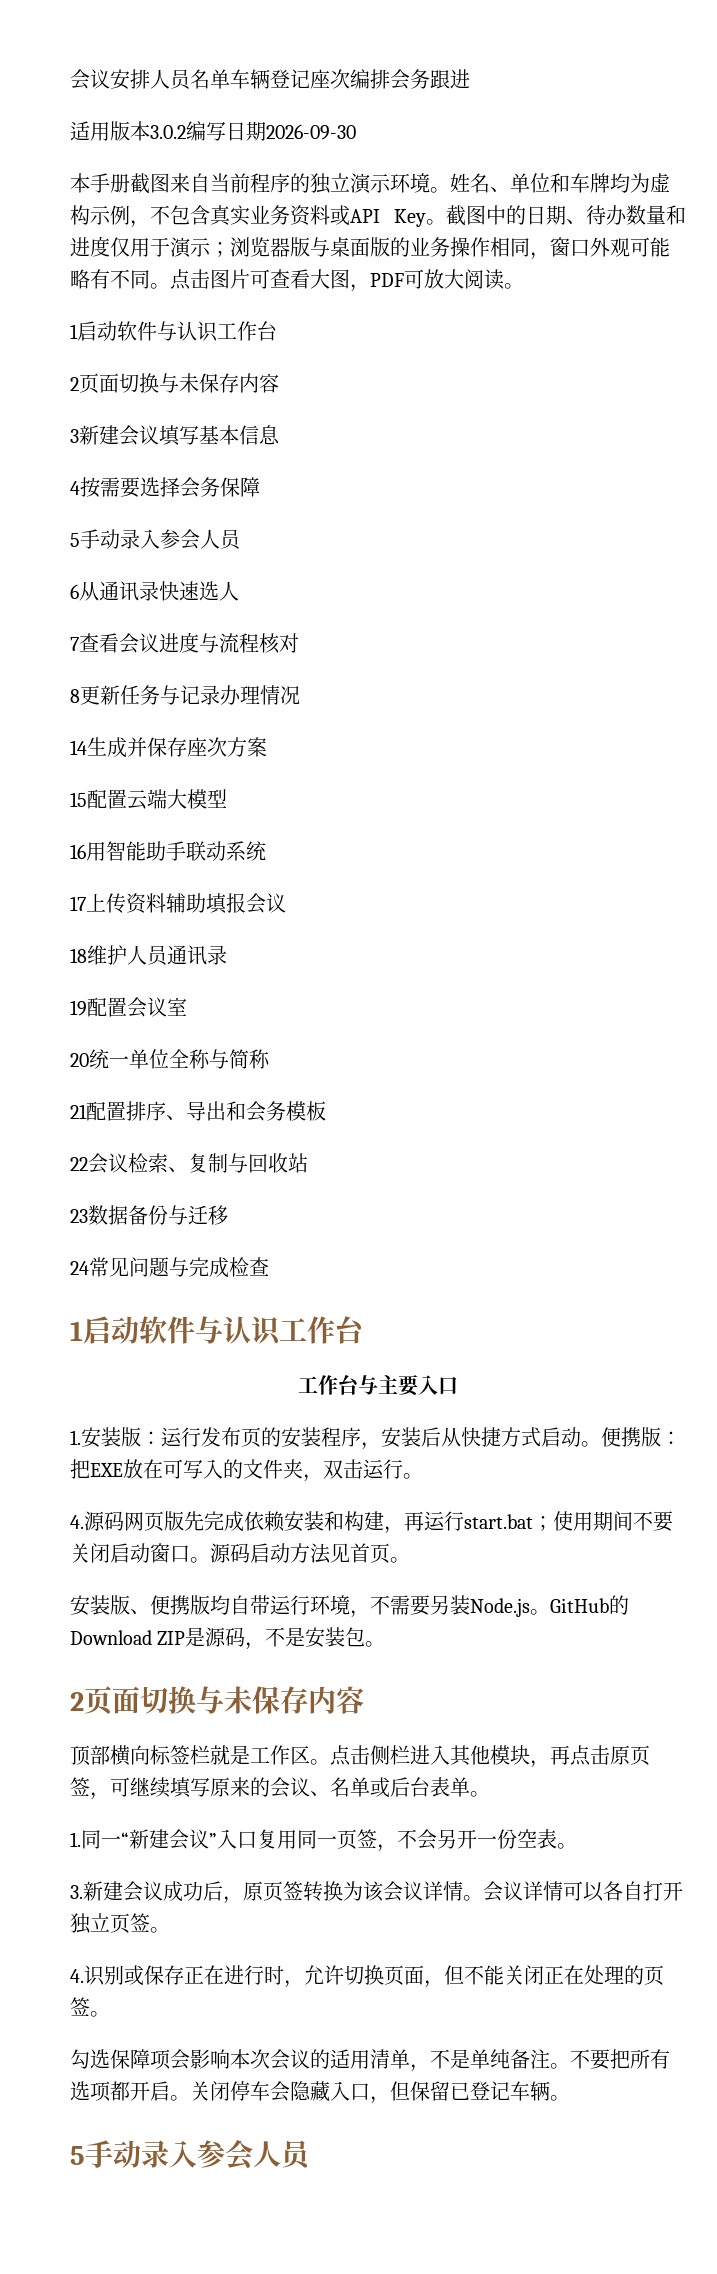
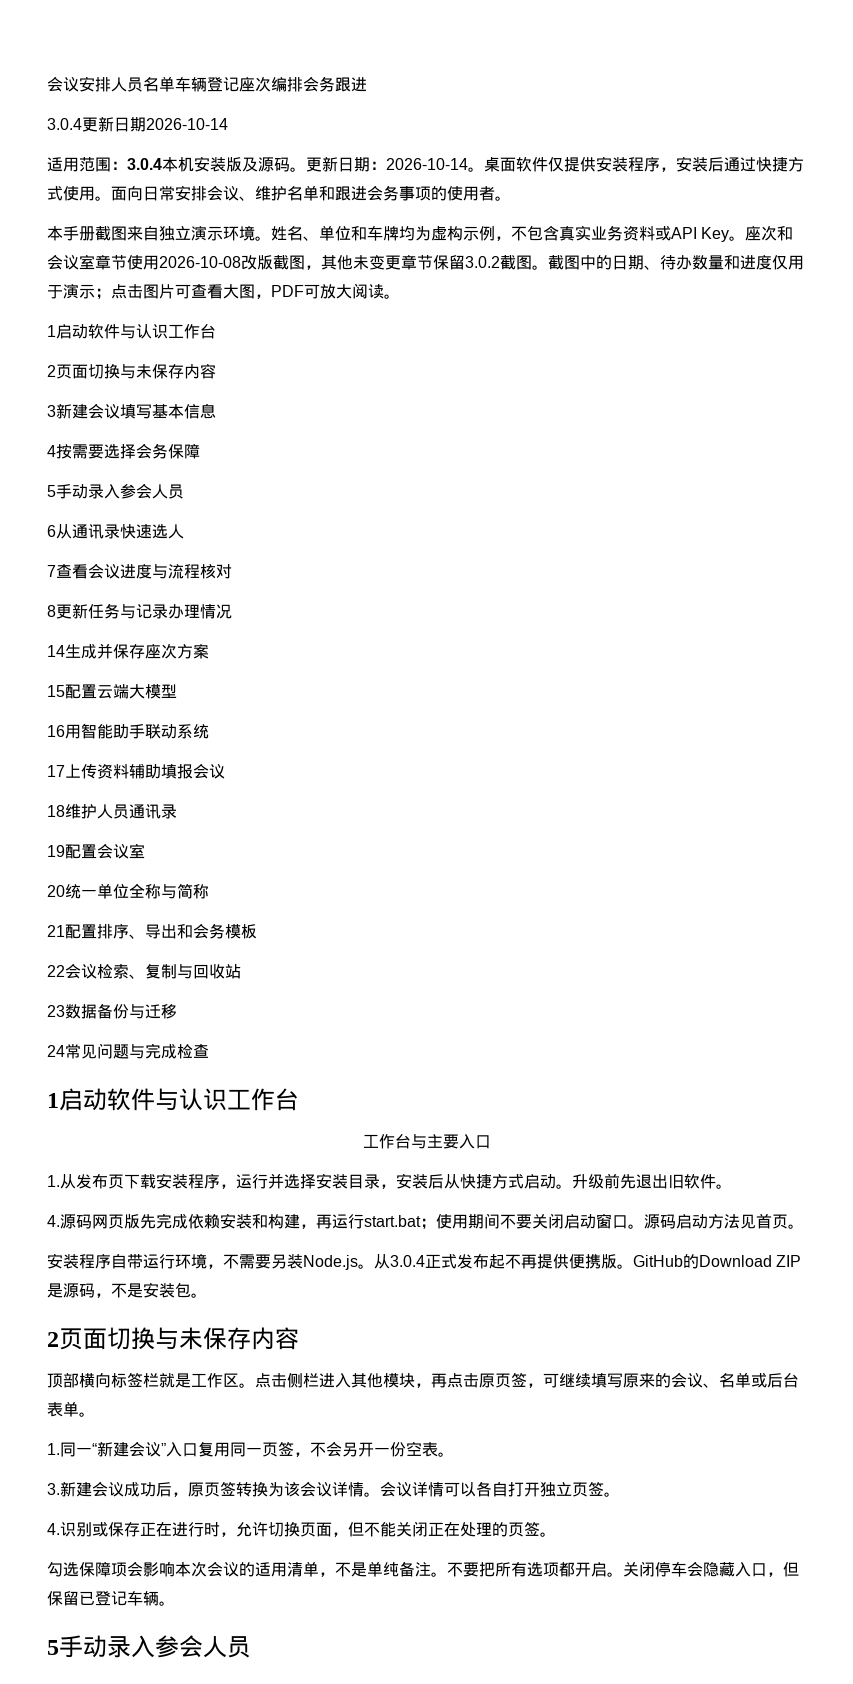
[70,121,356,141] 适用版本3.0.2编写日期2026-09-30 -> [47,116,228,132] [47,156,804,172] [47,185,511,201] 3.0.4更新日期2026-10-14 // 适用范围：3.0.4本机安装版及源码。更新日期：2026-10-14。桌面软件仅提供安装程序，安装后通过快捷方式使用。面向日常安排会议、维护名单和跟进会务事项的使用者。
[210,173,310,193] 当前程序的 -> (159, 233) none
(446, 222) none -> [745,225,794,241] [47,254,548,270] 座次和会议室章节使用2026-10-08改版截图，其他未变更章节保留3.0.2截图。
[230,237,670,260] [70,269,170,289] 浏览器版与桌面版的业务操作相同，窗口外观可能略有不同。 -> (111, 294) none
[81,1427,361,1448] 安装版：运行发布页的安装程序 -> [60,1173,380,1189] 从发布页下载安装程序，运行并选择安装目录
[601,1427,681,1447] [70,1459,403,1482] 便携版：把EXE放在可写入的文件夹，双击运行 -> [572,1173,716,1189] 升级前先退出旧软件
[110,1595,230,1615] 版、便携版均 -> [79,1254,111,1269] 程序
(550, 1612) none -> [374,1253,633,1269] 从3.0.4正式发布起不再提供便携版。

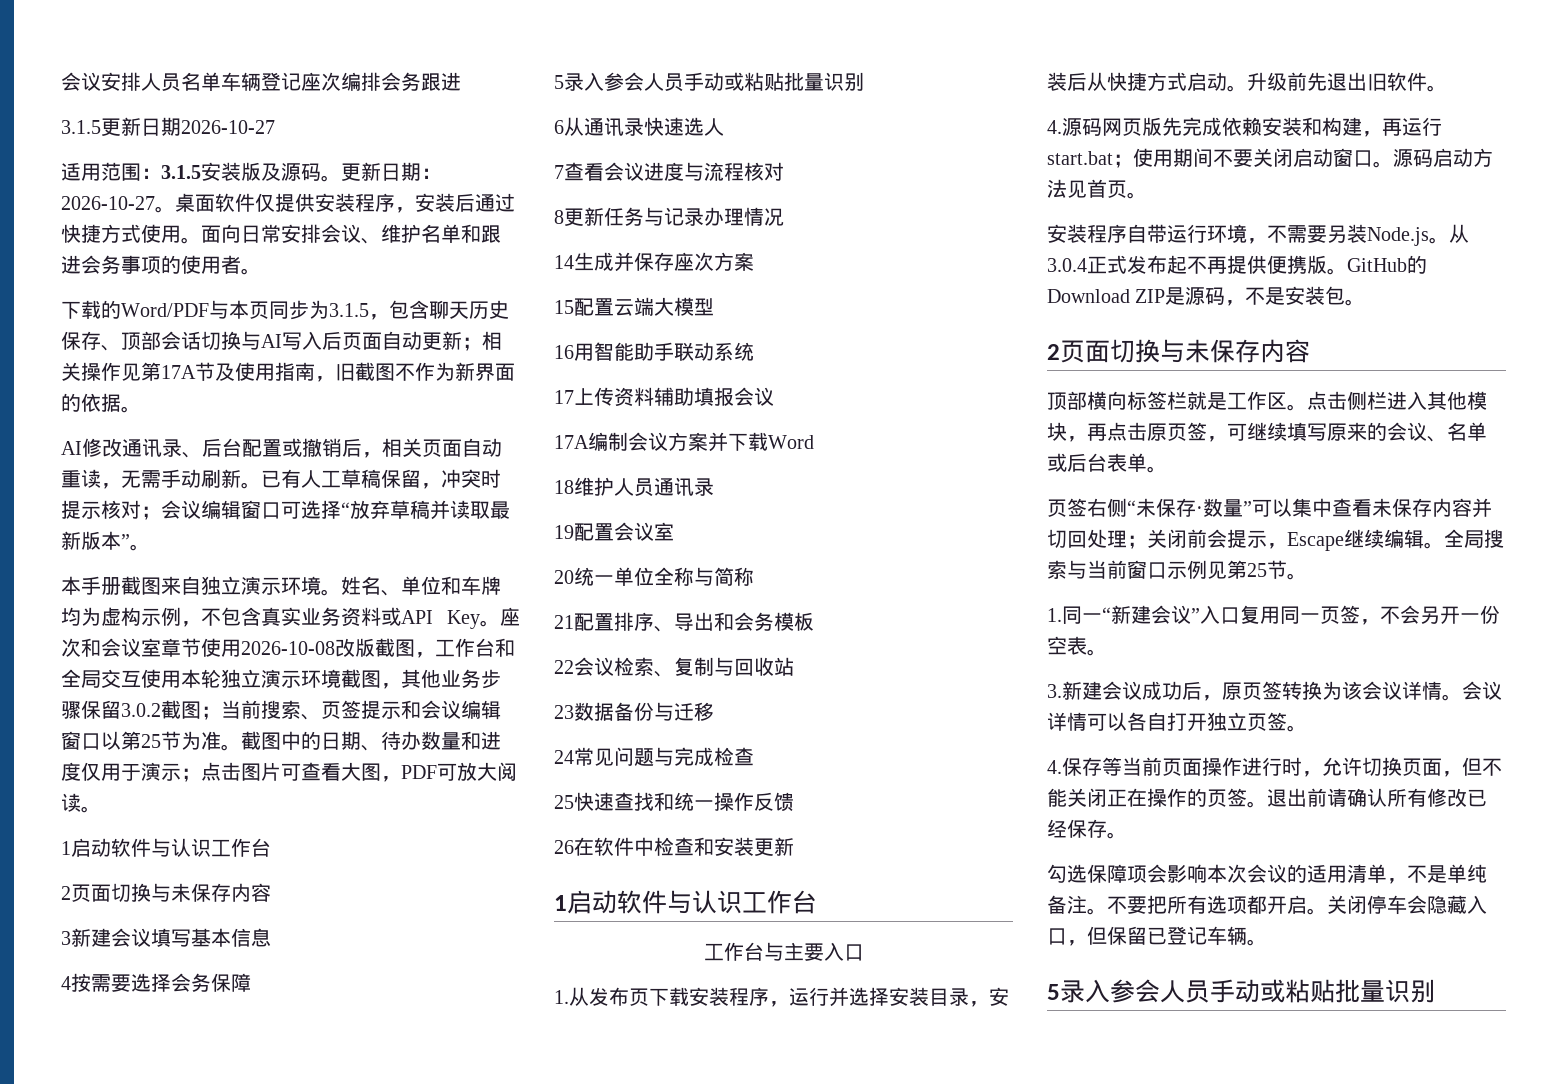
[47,116,228,132] 3.0.4更新日期2026-10-14 -> [61,117,275,136] 3.1.5更新日期2026-10-27
[127,157,194,172] 3.0.4本机 -> [161,165,201,179] 3.1.5
[386,158,468,170] 2026-10-14 -> [61,196,155,210] 2026-10-27
(511, 198) none -> [61,300,509,320] [61,331,502,351] [61,362,515,382] [61,393,141,413] [61,438,502,458] [61,469,501,489] [61,500,510,520] [61,531,150,551] // 下载的Word/PDF与本页同步为3.1.5，包含聊天历史保存、顶部会话切换与AI写入后页面自动更新；相关操作见第17A节及使用指南，旧截图不作为新界面的依据。 // AI修改通讯录、后台配置或撤销后，相关页面自动重读，无需手动刷新。已有人工草稿保留，冲突时提示核对；会议编辑窗口可选择“放弃草稿并读取最新版本”。
[321,255,532,270] 其他未变更章节保留3.0.2截图 -> [435,638,515,657] [61,669,501,689] [61,700,501,720] [61,731,221,750] 工作台和全局交互使用本轮独立演示环境截图，其他业务步骤保留3.0.2截图；当前搜索、页签提示和会议编辑窗口以第25节为准
[56,483,184,499] 手动录入参会人员 -> [564,72,864,92] 录入参会人员手动或粘贴批量识别
(225, 771) none -> [554,432,814,452] // 17A编制会议方案并下载Word
(209, 1051) none -> [554,792,794,812] [554,837,794,856] // 25快速查找和统一操作反馈 // 26在软件中检查和安装更新
(95, 1414) none -> [1047,498,1492,518] [1047,529,1504,551] [1047,560,1307,580] // 页签右侧“未保存·数量”可以集中查看未保存内容并切回处理；关闭前会提示，Escape继续编辑。全局搜索与当前窗口示例见第25节。
[60,1522,172,1537] 识别或保存正在 -> [1062,757,1242,776] 保存等当前页面操作
[460,1522,492,1537] 处理 -> [1147,788,1187,807] 操作
(556, 1534) none -> [1267,788,1487,807] [1047,819,1127,839] 退出前请确认所有修改已经保存。
[59,1635,251,1658] 手动录入参会人员 -> [1060,979,1435,1003] 录入参会人员手动或粘贴批量识别

